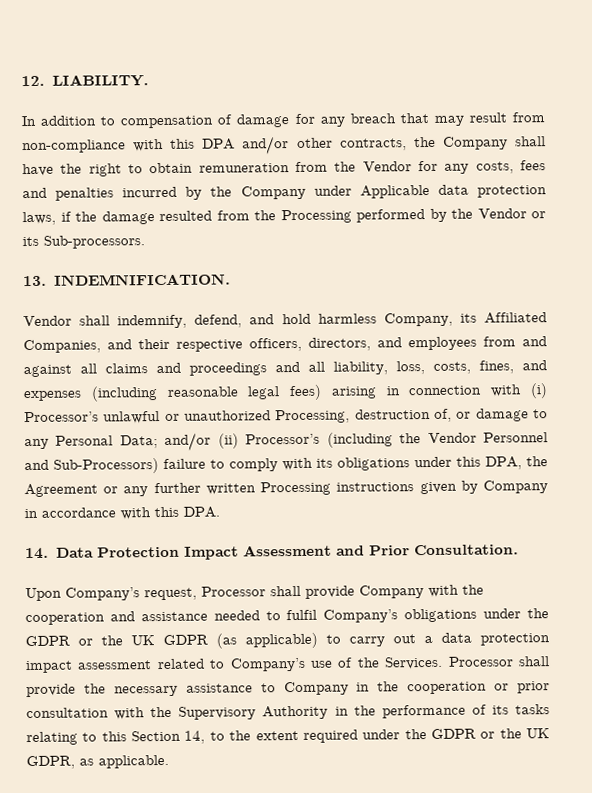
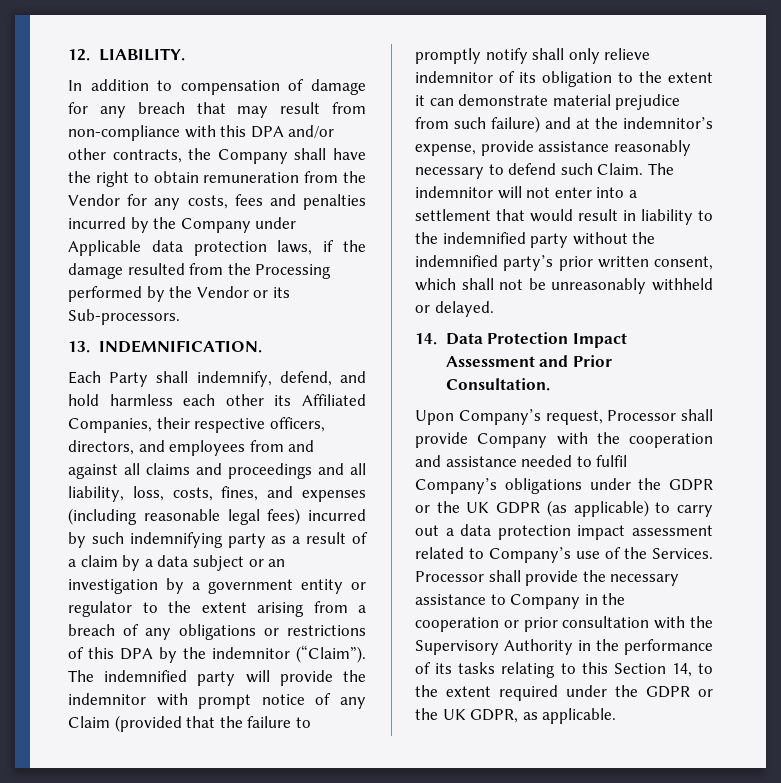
[23,315,72,327] Vendor -> [68,371,149,387] Each Party
[383,312,453,327] Company, -> [183,394,264,406] each other
[107,339,132,350] and -> (152, 425) none
[330,383,548,399] [24,408,548,424] [24,432,549,451] [24,456,548,474] [24,480,548,498] [24,506,220,520] arising in connection with (i) Processor’s unlawful or unauthorized Processing, destruction of, or damage to any Personal Data; and/or (ii) Processor’s (including the Vendor Personnel and Sub-Processors) failure to comply with its obligations under this DPA, the Agreement or any further written Processing instructions given by Company in accordance with this DPA. -> [308,509,366,521] [68,532,368,548] [68,555,286,571] [68,578,366,594] [68,601,366,617] [68,624,366,640] [68,645,366,663] [68,670,366,686] [68,693,366,709] [68,715,311,732] [415,48,651,64] [415,71,713,87] [415,94,681,110] [415,116,713,133] [415,140,691,156] [415,163,674,179] [415,186,637,199] [415,209,713,225] [415,232,656,248] [415,255,713,271] [415,278,713,294] [415,301,494,317] incurred by such indemnifying party as a result of a claim by a data subject or an investigation by a government entity or regulator to the extent arising from a breach of any obligations or restrictions of this DPA by the indemnitor (“Claim”). The indemnified party will provide the indemnitor with prompt notice of any Claim (provided that the failure to promptly notify shall only relieve indemnitor of its obligation to the extent it can demonstrate material prejudice from such failure) and at the indemnitor’s expense, provide assistance reasonably necessary to defend such Claim. The indemnitor will not enter into a settlement that would result in liability to the indemnified party without the indemnified party’s prior written consent, which shall not be unreasonably withheld or delayed.

